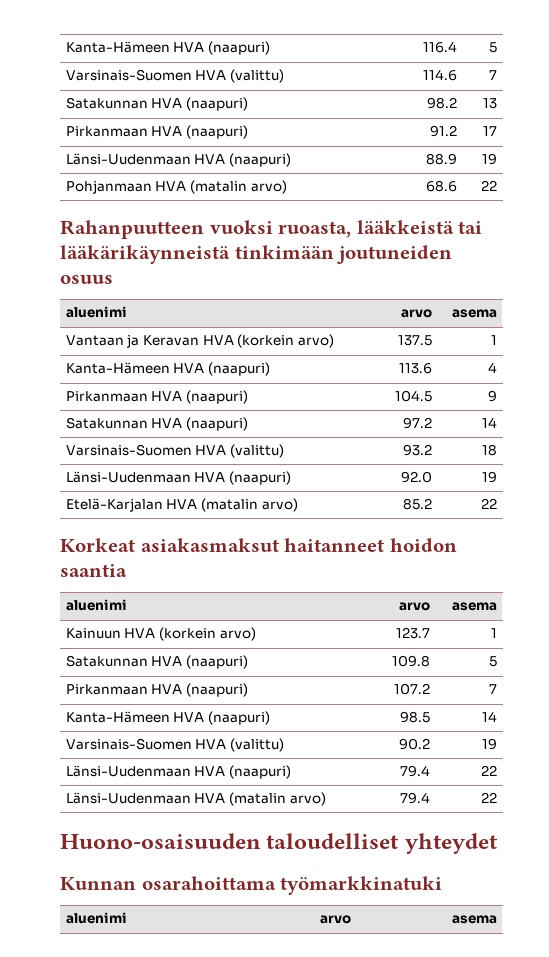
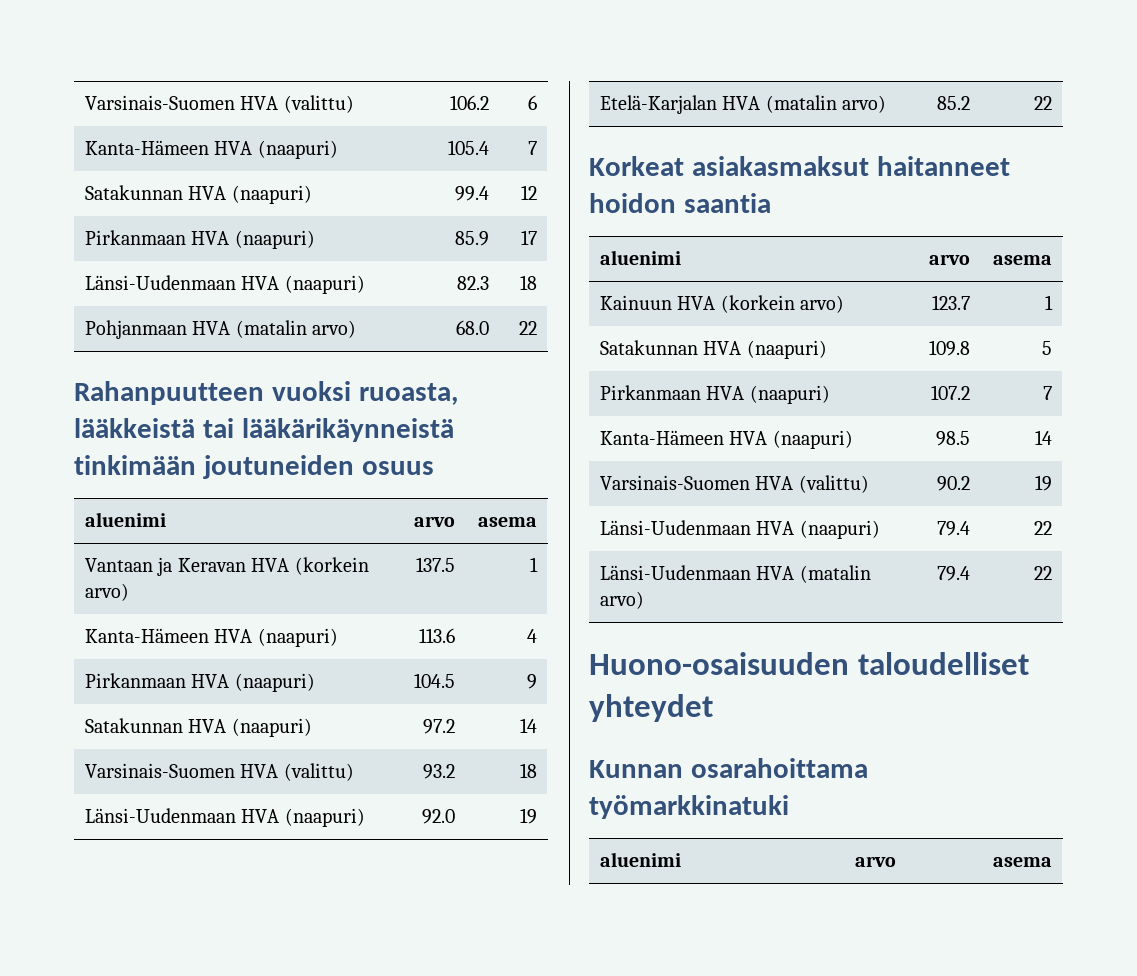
[65,41,270,55] [423,41,458,53] [489,42,498,53] [65,69,284,83] [423,69,458,81] Kanta-Hämeen HVA (naapuri) | 116.4 | 5 // Varsinais-Suomen HVA (valittu) | 114.6 -> [84,95,354,113] [450,95,490,110] [528,95,538,110] [84,140,338,159] [448,140,490,155] Varsinais-Suomen HVA (valittu) | 106.2 | 6 // Kanta-Hämeen HVA (naapuri) | 105.4
[427,97,458,109] [483,98,498,109] [65,125,248,139] [430,125,458,137] 98.2 | 13 // Pirkanmaan HVA (naapuri) | 91.2 -> [455,186,490,201] [521,185,538,200] [84,230,315,249] [455,231,490,246] 99.4 | 12 // Pirkanmaan HVA (naapuri) | 85.9
[426,153,458,165] [482,153,498,165] 88.9 | 19 -> [457,276,490,290] [520,275,538,290] 82.3 | 18
[426,180,458,192] 68.6 -> [456,320,490,335] 68.0

